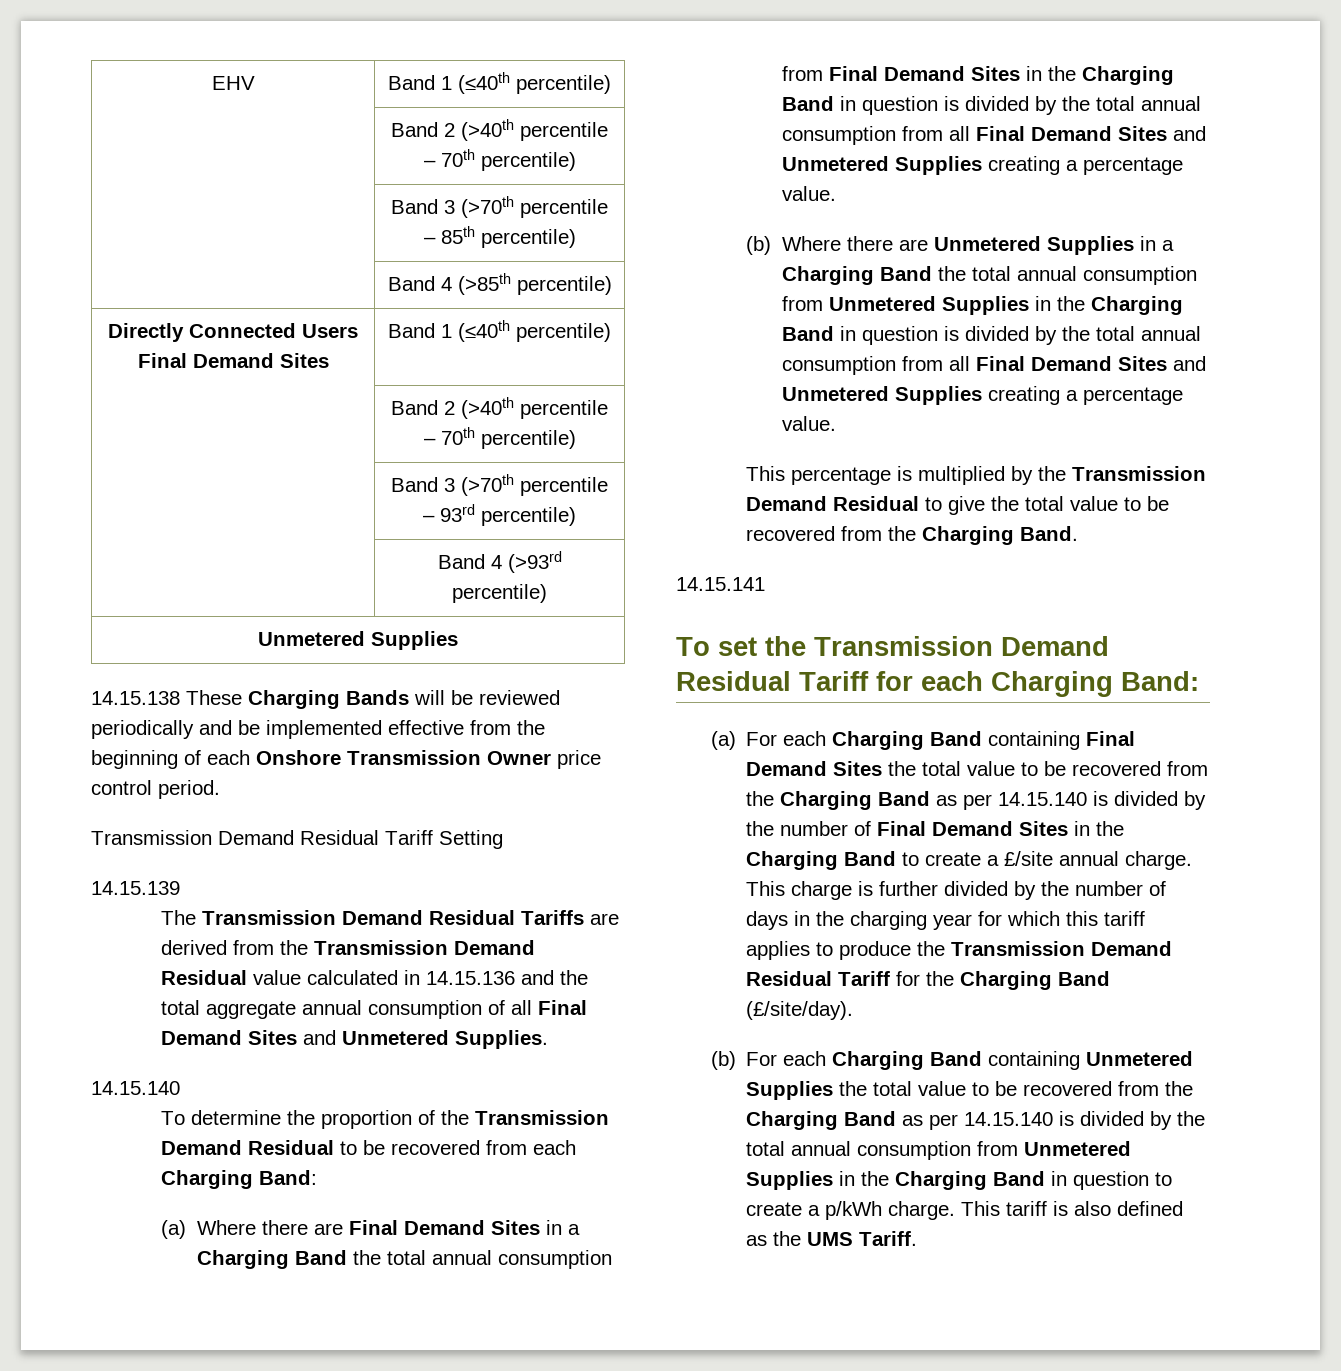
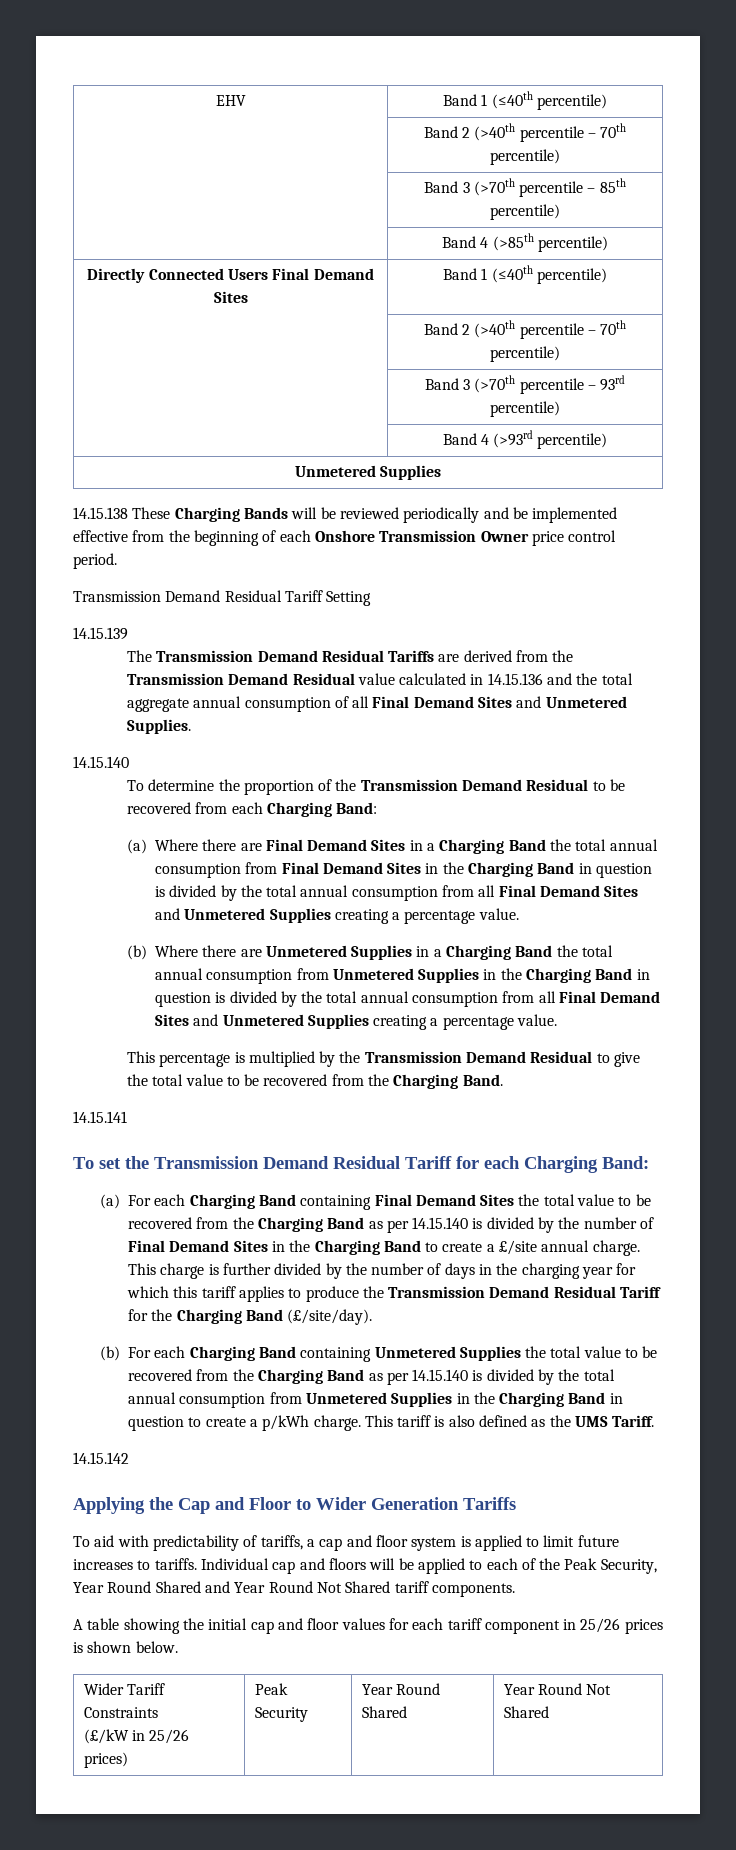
(918, 1238) none -> [73,1452,129,1464] [73,1497,516,1514] [73,1535,619,1551] [73,1558,657,1574] [73,1581,515,1597] [73,1618,663,1634] [73,1641,178,1653] [83,1683,166,1695] [83,1707,158,1718] [83,1729,190,1744] [83,1752,128,1768] [254,1683,288,1695] [254,1707,308,1722] [361,1683,441,1695] [361,1706,407,1718] [503,1683,612,1695] [503,1706,549,1718] // 14.15.142 // Applying the Cap and Floor to Wider Generation Tariffs // To aid with predictability of tariffs, a cap and floor system is applied to limit future increases to tariffs. Individual cap and floors will be applied to each of the Peak Security, Year Round Shared and Year Round Not Shared tariff components. // A table showing the initial cap and floor values for each tariff component in 25/26 prices is shown below. // Wider Tariff Constraints // (£/kW in 25/26 prices) | Peak Security | Year Round Shared | Year Round Not Shared

